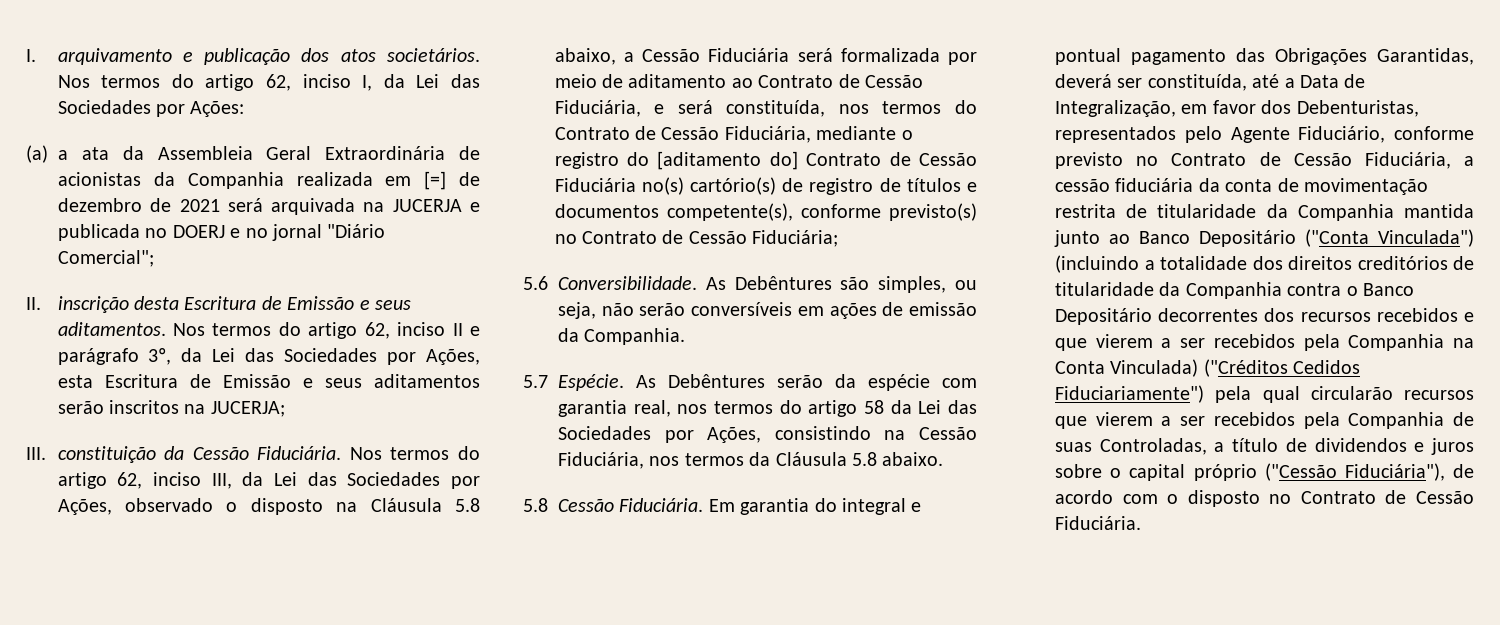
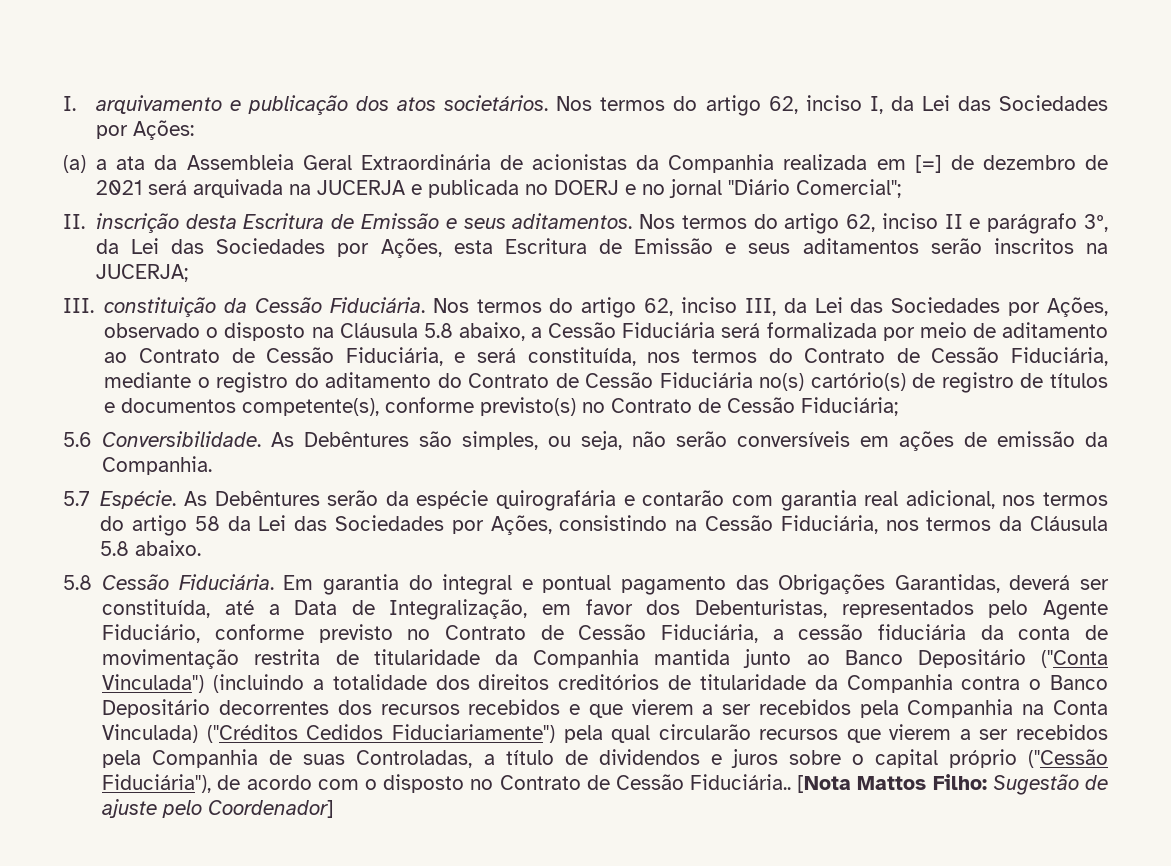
[657,151,798,170] [aditamento do] -> [325,372,462,388] aditamento do
[942,378,977,388] [558,400,671,417] com garantia real, -> [496,490,995,511] quirografária e contarão com garantia real adicional,
[1055,516,1141,530] Fiduciária. -> [690,774,1108,795] [102,799,335,818] Fiduciária.. [Nota Mattos Filho: Sugestão de ajuste pelo Coordenador]

